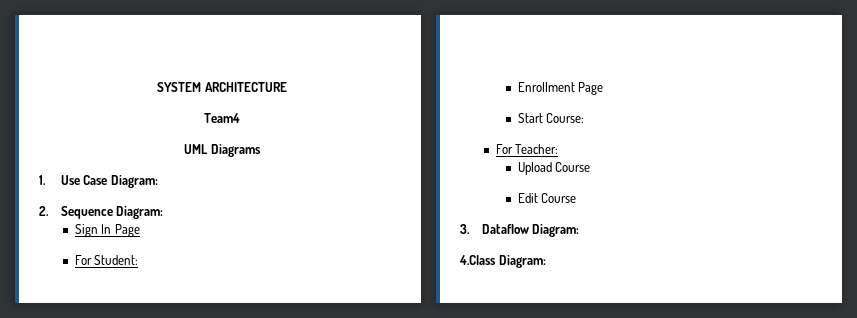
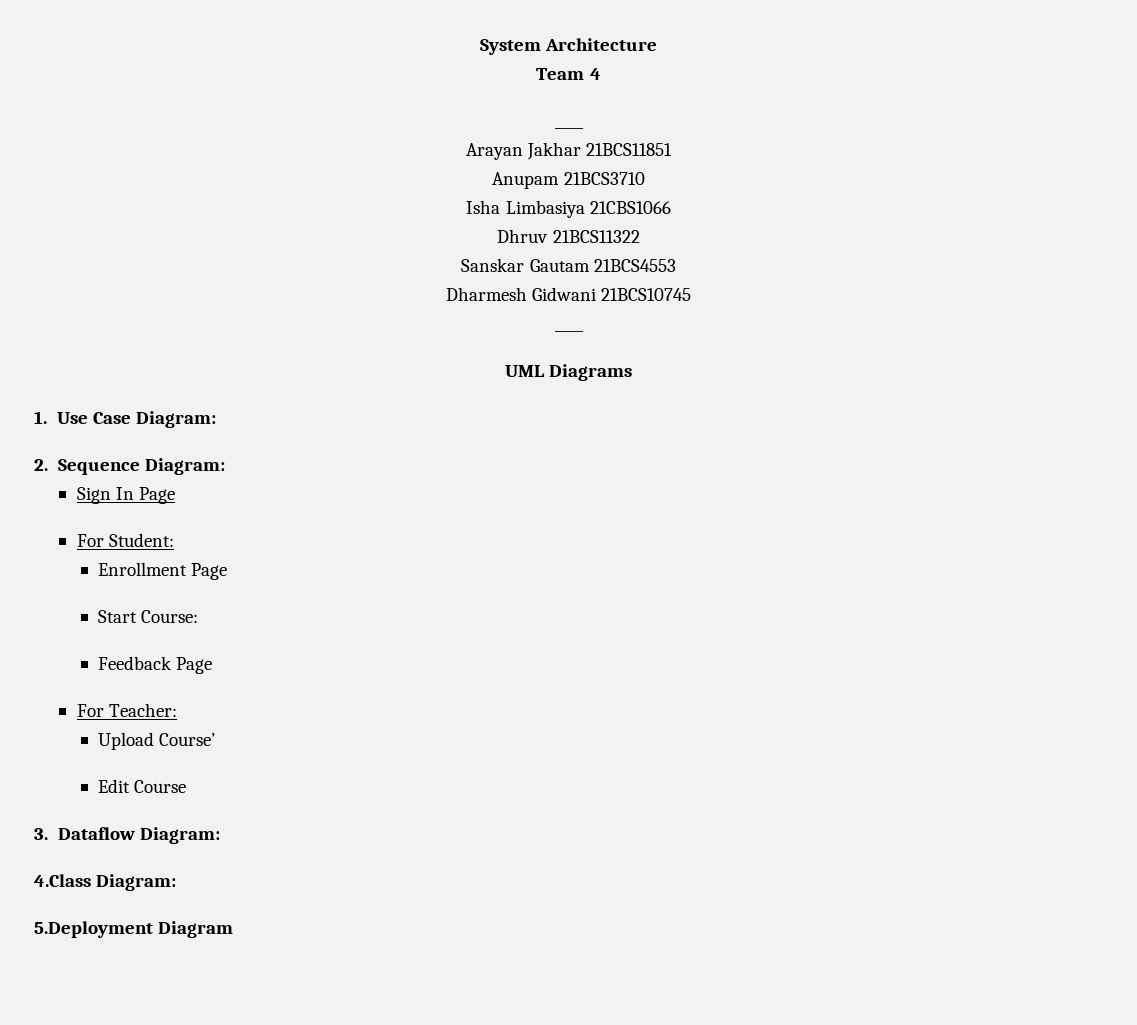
[157,82,287,92] [204,113,240,123] SYSTEM ARCHITECTURE // Team4 -> [479,38,658,55] [536,68,601,80] [554,127,584,129] [465,142,673,160] [492,172,645,189] [466,200,671,218] [497,229,640,243] [461,258,676,272] [445,287,692,301] [554,330,584,332] System Architecture // Team 4 // ____ // Arayan Jakhar 21BCS11851 // Anupam 21BCS3710 // Isha Limbasiya 21CBS1066 // Dhruv 21BCS11322 // Sanskar Gautam 21BCS4553 // Dharmesh Gidwani 21BCS10745 // ____
(585, 118) none -> [98,656,213,674] // Feedback Page
[555,162,591,172] Course -> [159,733,216,746] Course’
(546, 261) none -> [34,921,234,938] // 5.Deployment Diagram

